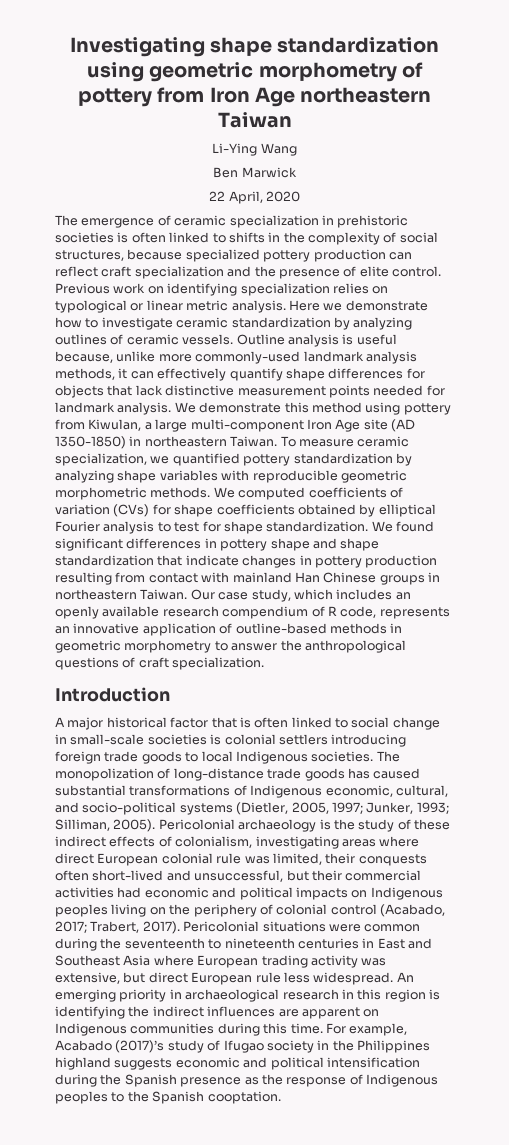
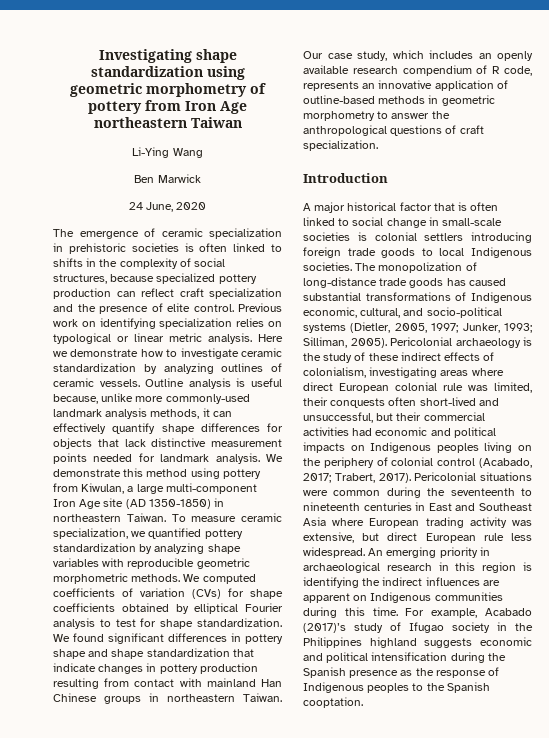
[209,191,263,204] 22 April, -> [128,202,173,212] 24 June,

